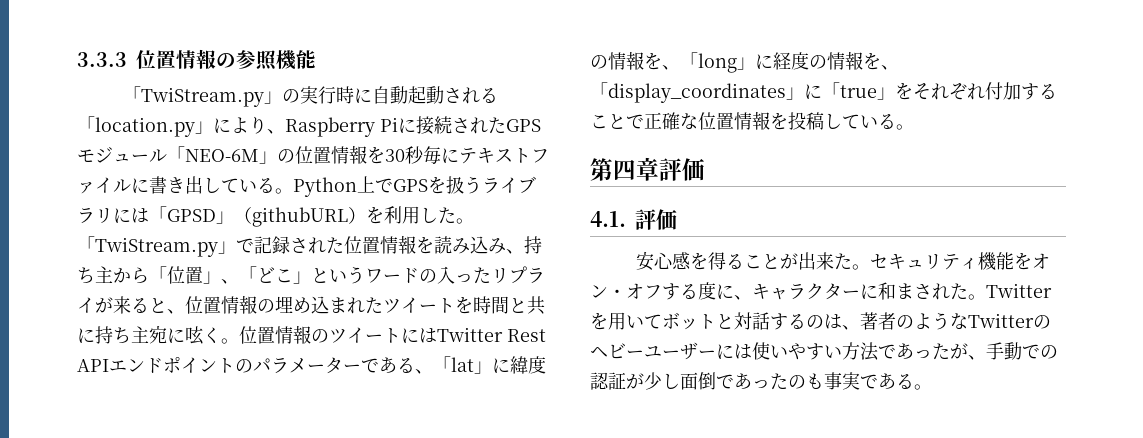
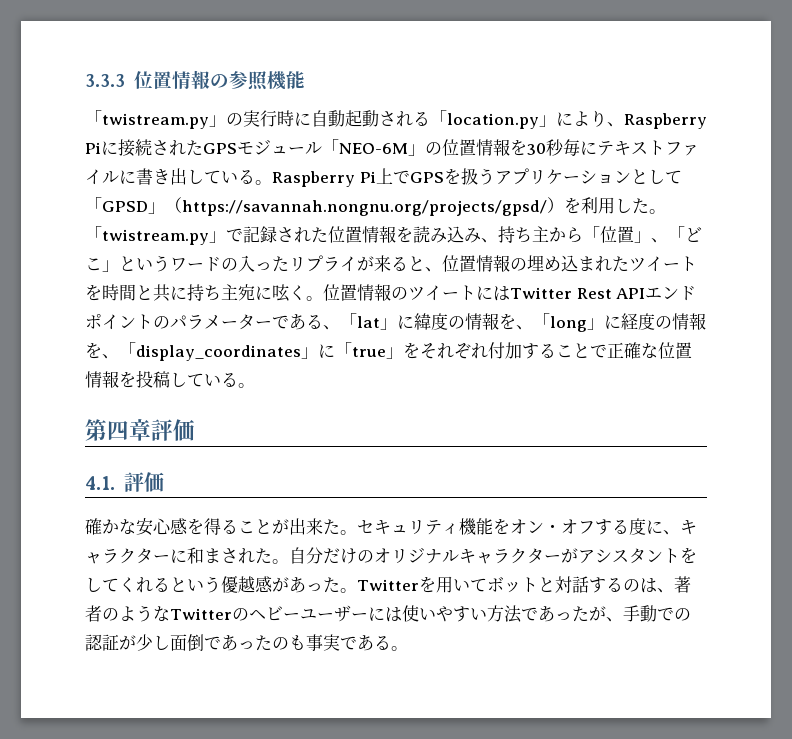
[140,87,264,107] TwiStream.py -> [102,113,209,129] twistream.py
[293,177,357,197] Python -> [272,171,376,187] Raspberry Pi
[482,176,536,194] [77,208,149,224] ライブラリには -> [494,168,682,185] アプリケーションとして
[252,207,348,227] githubURL -> [182,200,547,216] https://savannah.nongnu.org/projects/gpsd/
[95,237,218,257] TwiStream.py -> [102,229,209,245] twistream.py
(677, 219) none -> [85,518,136,535] 確かな
(986, 297) none -> [289,547,697,564] [85,576,357,593] 自分だけのオリジナルキャラクターがアシスタントをしてくれるという優越感があった。

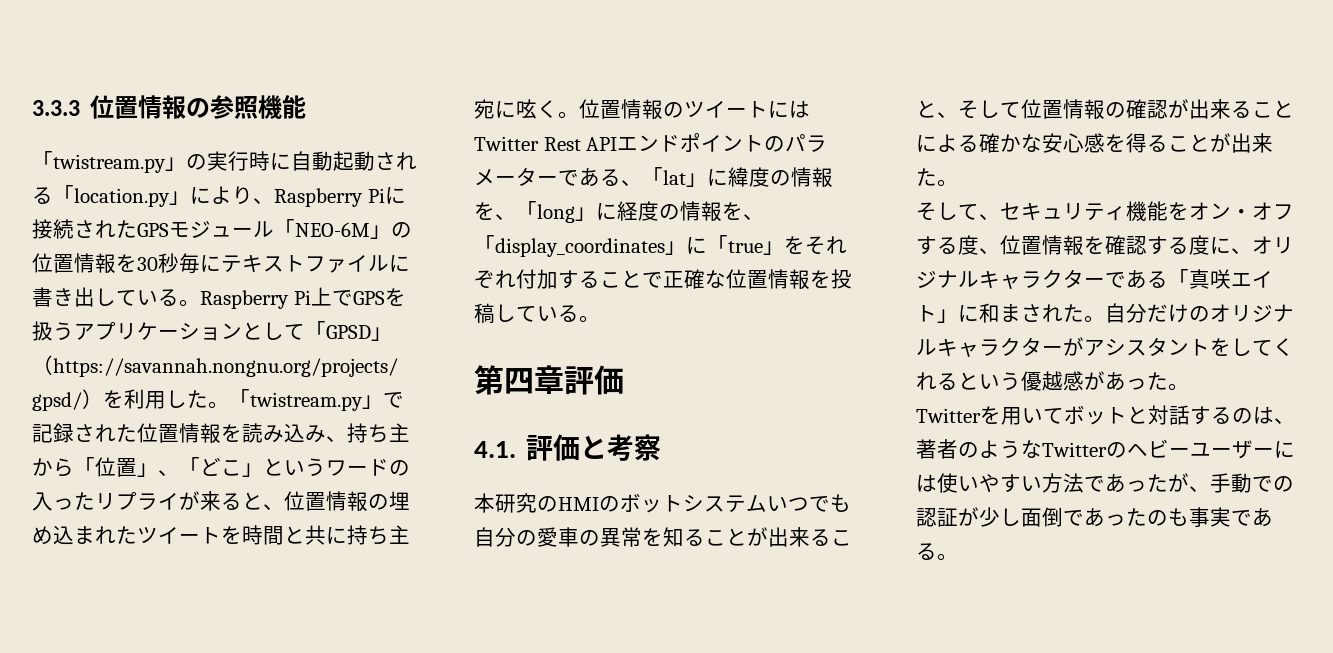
(164, 482) // -> [580,434,662,461] [474,493,851,513] [474,527,852,547] [916,99,1294,120] [916,134,979,152] と考察 // 本研究のHMIのボットシステムいつでも自分の愛車の異常を知ることが出来ること、そして位置情報の確認が出来ることによる
(357, 532) none -> [916,202,1000,221] // そして、
[646,520,697,535] [85,548,170,564] に、キャラクター -> [979,235,1294,256] [916,269,1273,289] [916,305,958,323] 、位置情報を確認する度に、オリジナルキャラクターである「真咲エイト」
(357, 590) none -> (1189, 387) //

